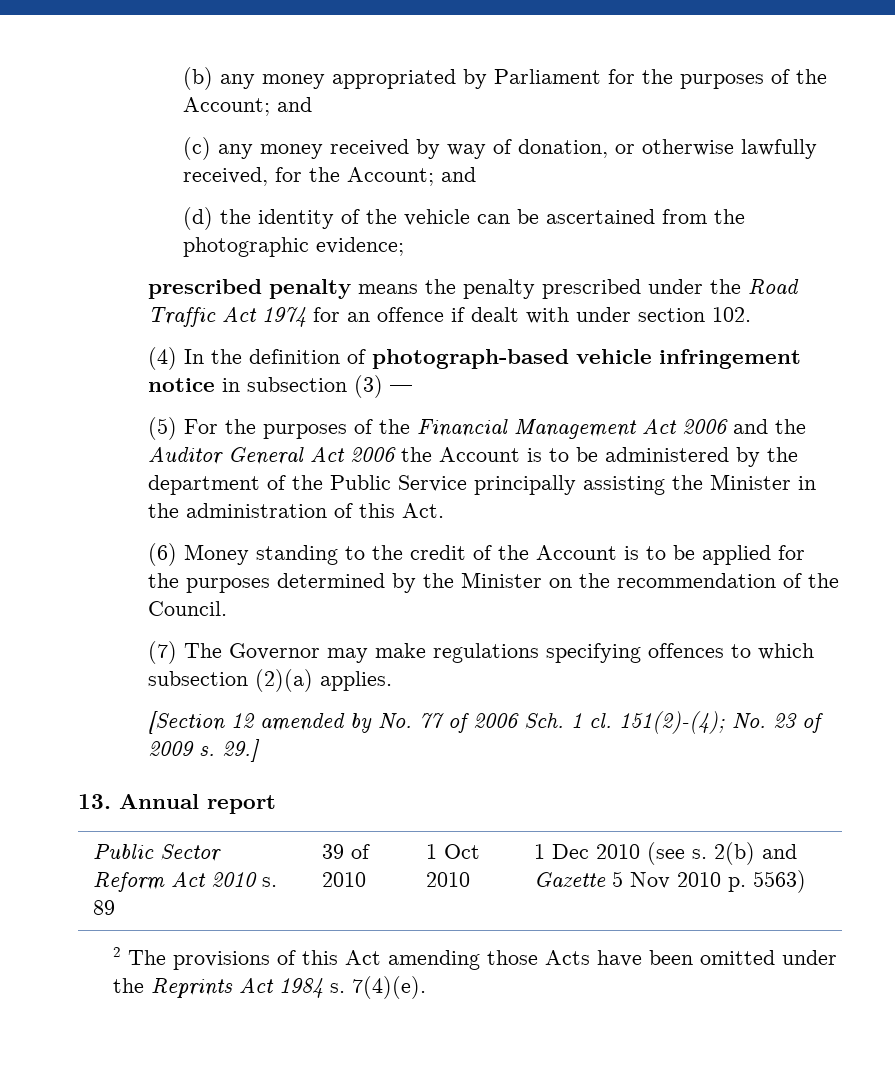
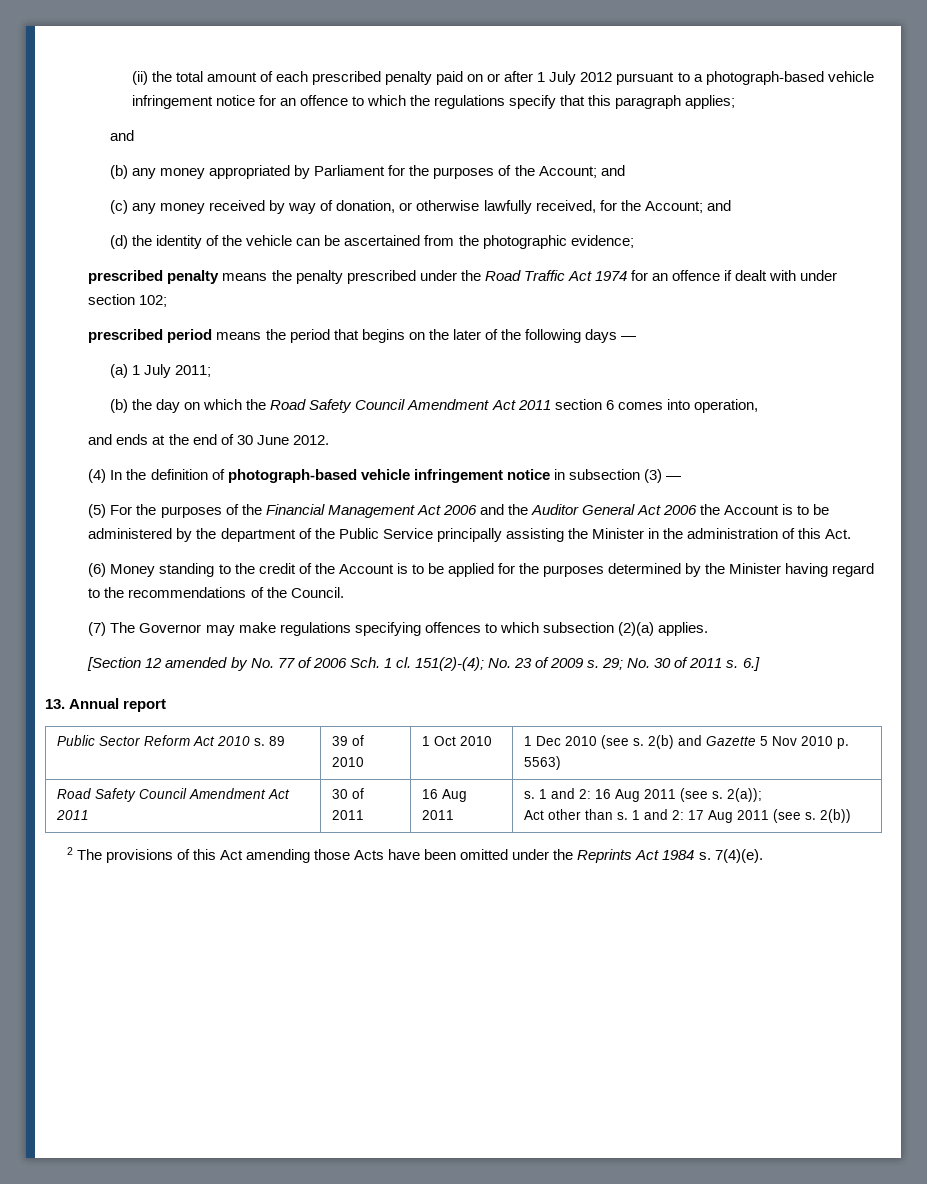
(183, 78) none -> [131,71,874,85] [131,95,736,109] [110,130,135,141] (ii) the total amount of each prescribed penalty paid on or after 1 July 2012 pursuant to a photograph-based vehicle infringement notice for an offence to which the regulations specify that this paragraph applies; // and //
[712,307,752,322] 102. -> [139,295,168,307] [88,329,637,343] [110,364,212,378] [110,399,758,413] [88,434,329,445] 102; // prescribed period means the period that begins on the later of the following days — // (a) 1 July 2011; // (b) the day on which the Road Safety Council Amendment Act 2011 section 6 comes into operation, // and ends at the end of 30 June 2012.
[549,573,777,588] on the recommendation -> [785,563,875,577] [88,587,247,598] having regard to the recommendations
[222,739,261,762] 29.] -> [602,657,760,671] 29; No. 30 of 2011 s. 6.]
(807, 881) none -> [56,788,290,802] [55,810,89,820] [331,788,364,799] [331,810,364,820] [421,789,467,802] [421,810,454,820] [523,788,762,802] [523,809,851,823] // Road Safety Council Amendment Act 2011 | 30 of 2011 | 16 Aug 2011 | s. 1 and 2: 16 Aug 2011 (see s. 2(a)); // Act other than s. 1 and 2: 17 Aug 2011 (see s. 2(b))

